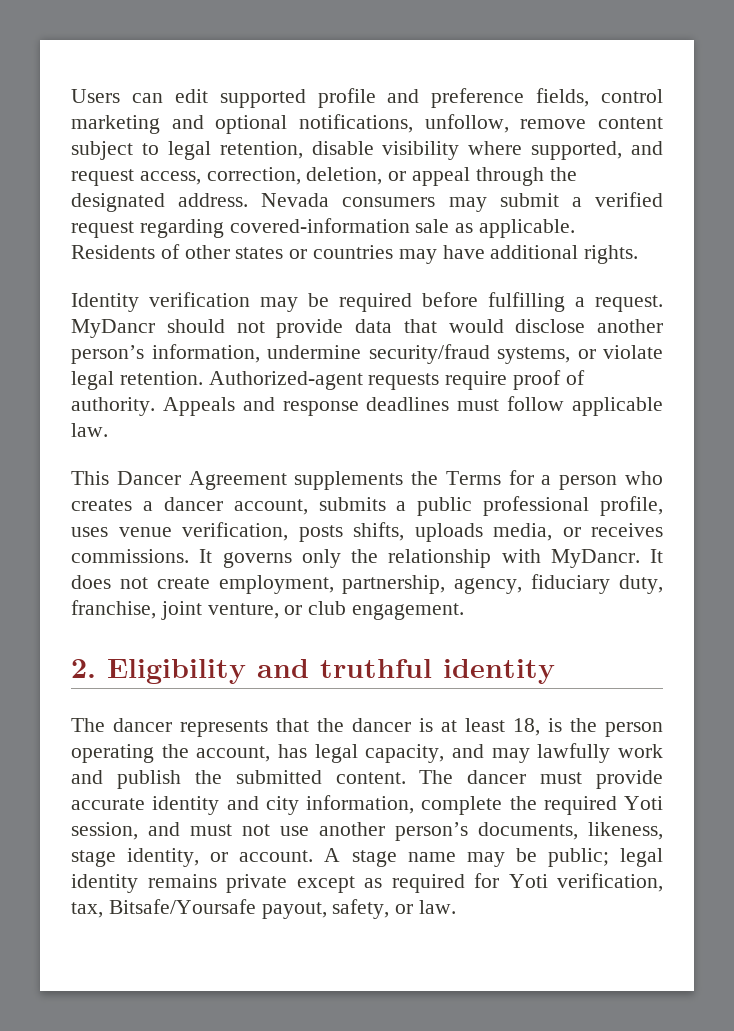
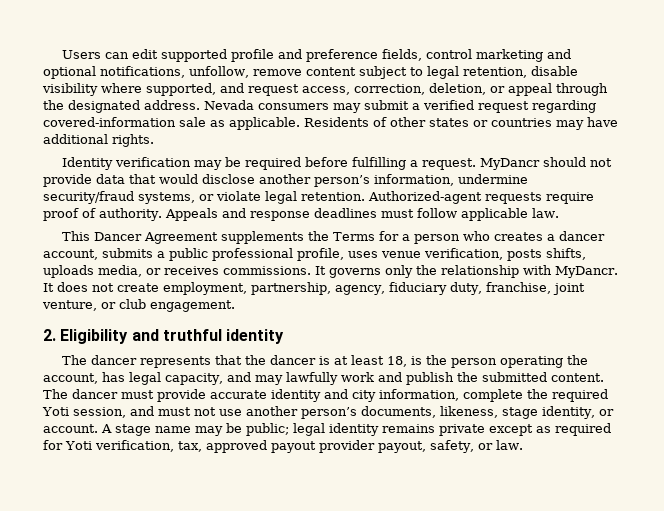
[108,899,256,914] Bitsafe/Yoursafe -> [205,440,375,453] approved payout provider

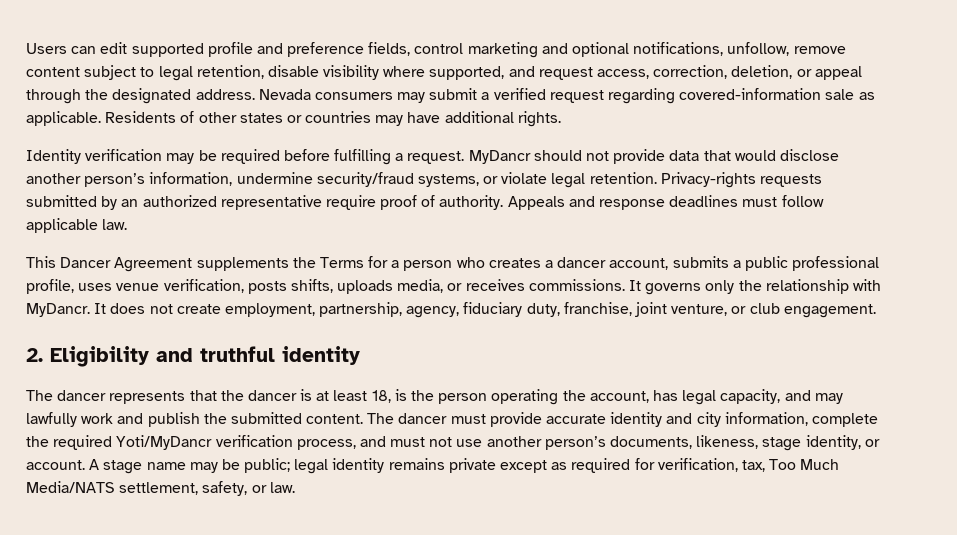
[368,191,542,204] Authorized-agent requests -> [660,172,823,188] [26,195,322,210] Privacy-rights requests submitted by an authorized representative
[42,407,126,418] Yoti session, -> [116,435,356,450] Yoti/MyDancr verification process,
[65,441,92,450] Yoti -> (655, 464) none
[205,440,426,453] approved payout provider payout, -> [769,459,840,470] [26,481,199,495] Too Much Media/NATS settlement,

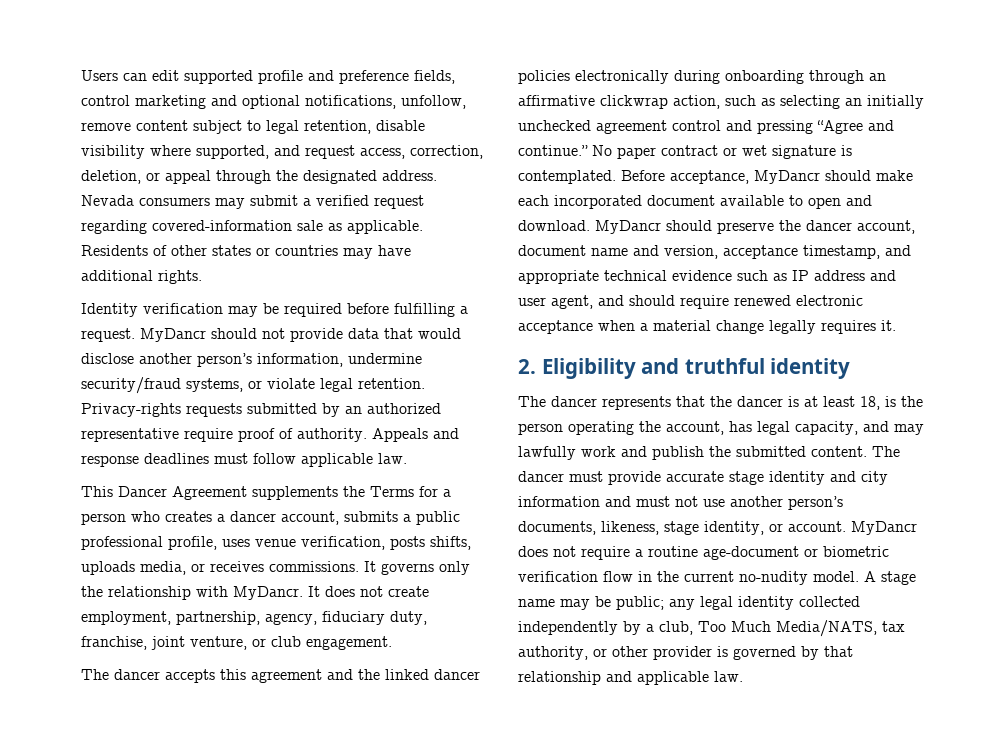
(876, 311) none -> [81,669,480,683] [518,70,886,84] [518,95,924,109] [518,120,894,134] [518,145,852,159] [518,170,913,184] [518,195,872,209] [518,220,915,234] [518,245,911,259] [518,270,896,284] [518,295,863,309] [518,320,896,334] // The dancer accepts this agreement and the linked dancer policies electronically during onboarding through an affirmative clickwrap action, such as selecting an initially unchecked agreement control and pressing “Agree and continue.” No paper contract or wet signature is contemplated. Before acceptance, MyDancr should make each incorporated document available to open and download. MyDancr should preserve the dancer account, document name and version, acceptance timestamp, and appropriate technical evidence such as IP address and user agent, and should require renewed electronic acceptance when a material change legally requires it.
(607, 419) none -> [729,471,764,485] stage
[724,412,878,427] [26,435,356,450] information, complete the required Yoti/MyDancr verification process, -> [518,496,600,507] information
(85, 465) none -> [851,521,917,535] [518,546,889,560] [518,571,859,585] MyDancr does not require a routine age-document or biometric verification flow in the current no-nudity model.
(291, 465) none -> [669,599,695,610] any
[388,458,840,473] [26,481,267,496] remains private except as required for verification, tax, Too Much Media/NATS settlement, safety, or -> [799,596,860,607] [518,620,905,637] [518,646,853,660] [518,671,709,685] collected independently by a club, Too Much Media/NATS, tax authority, or other provider is governed by that relationship and applicable

